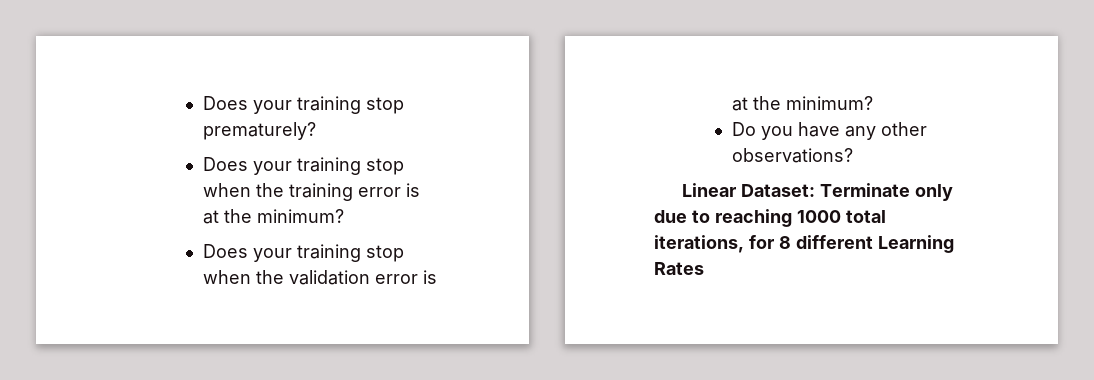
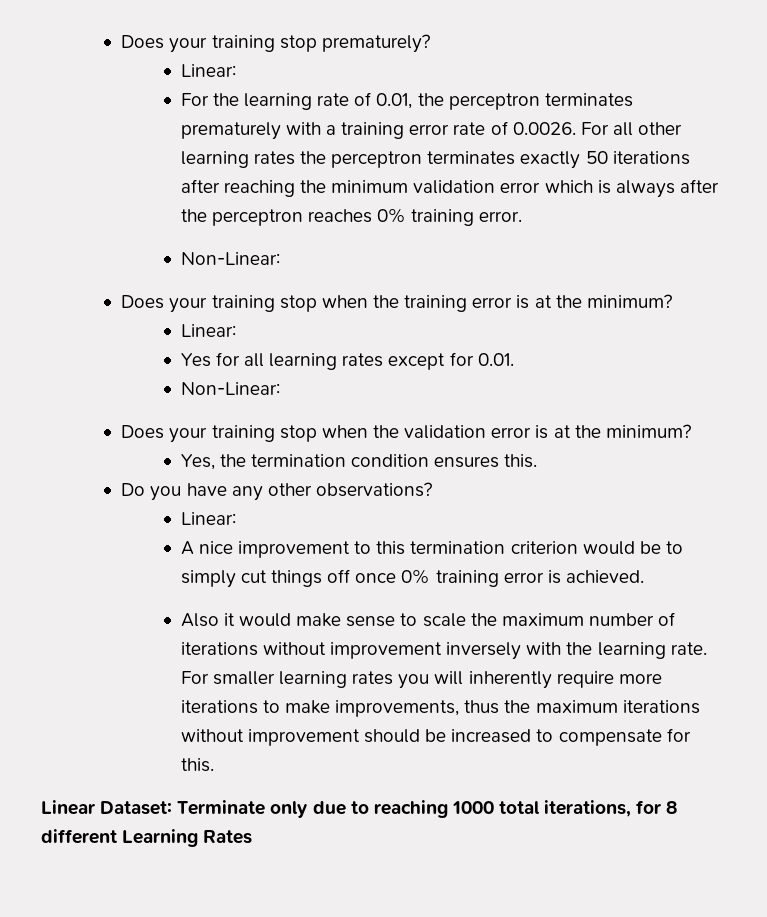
(316, 131) none -> [180,64,236,77] [180,92,633,110] [180,121,683,140] [180,151,690,169] [180,179,719,198] [180,208,523,226] [180,252,280,265] // Linear: // For the learning rate of 0.01, the perceptron terminates prematurely with a training error rate of 0.0026. For all other learning rates the perceptron terminates exactly 50 iterations after reaching the minimum validation error which is always after the perceptron reaches 0% training error. // Non-Linear:
(344, 216) none -> [180,324,236,337] [180,352,514,370] [180,382,280,395] // Linear: // Yes for all learning rates except for 0.01. // Non-Linear:
(873, 103) none -> [180,454,538,470] // Yes, the termination condition ensures this.
(853, 155) none -> [180,512,236,525] [180,541,683,558] [180,569,644,588] [180,612,676,627] [180,642,707,660] [180,671,662,689] [180,700,700,717] [180,728,691,746] [180,758,214,772] // Linear: // A nice improvement to this termination criterion would be to simply cut things off once 0% training error is achieved. // Also it would make sense to scale the maximum number of iterations without improvement inversely with the learning rate. For smaller learning rates you will inherently require more iterations to make improvements, thus the maximum iterations without improvement should be increased to compensate for this.

